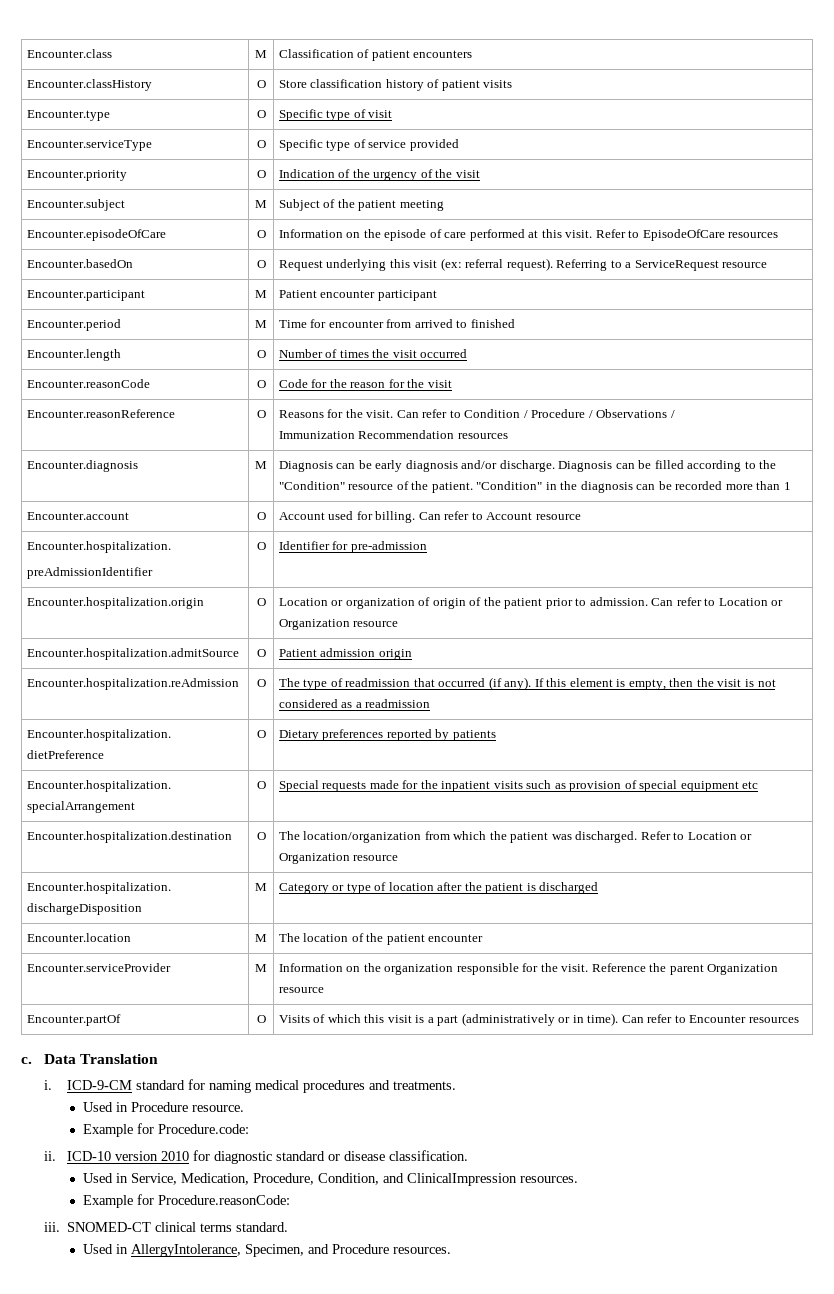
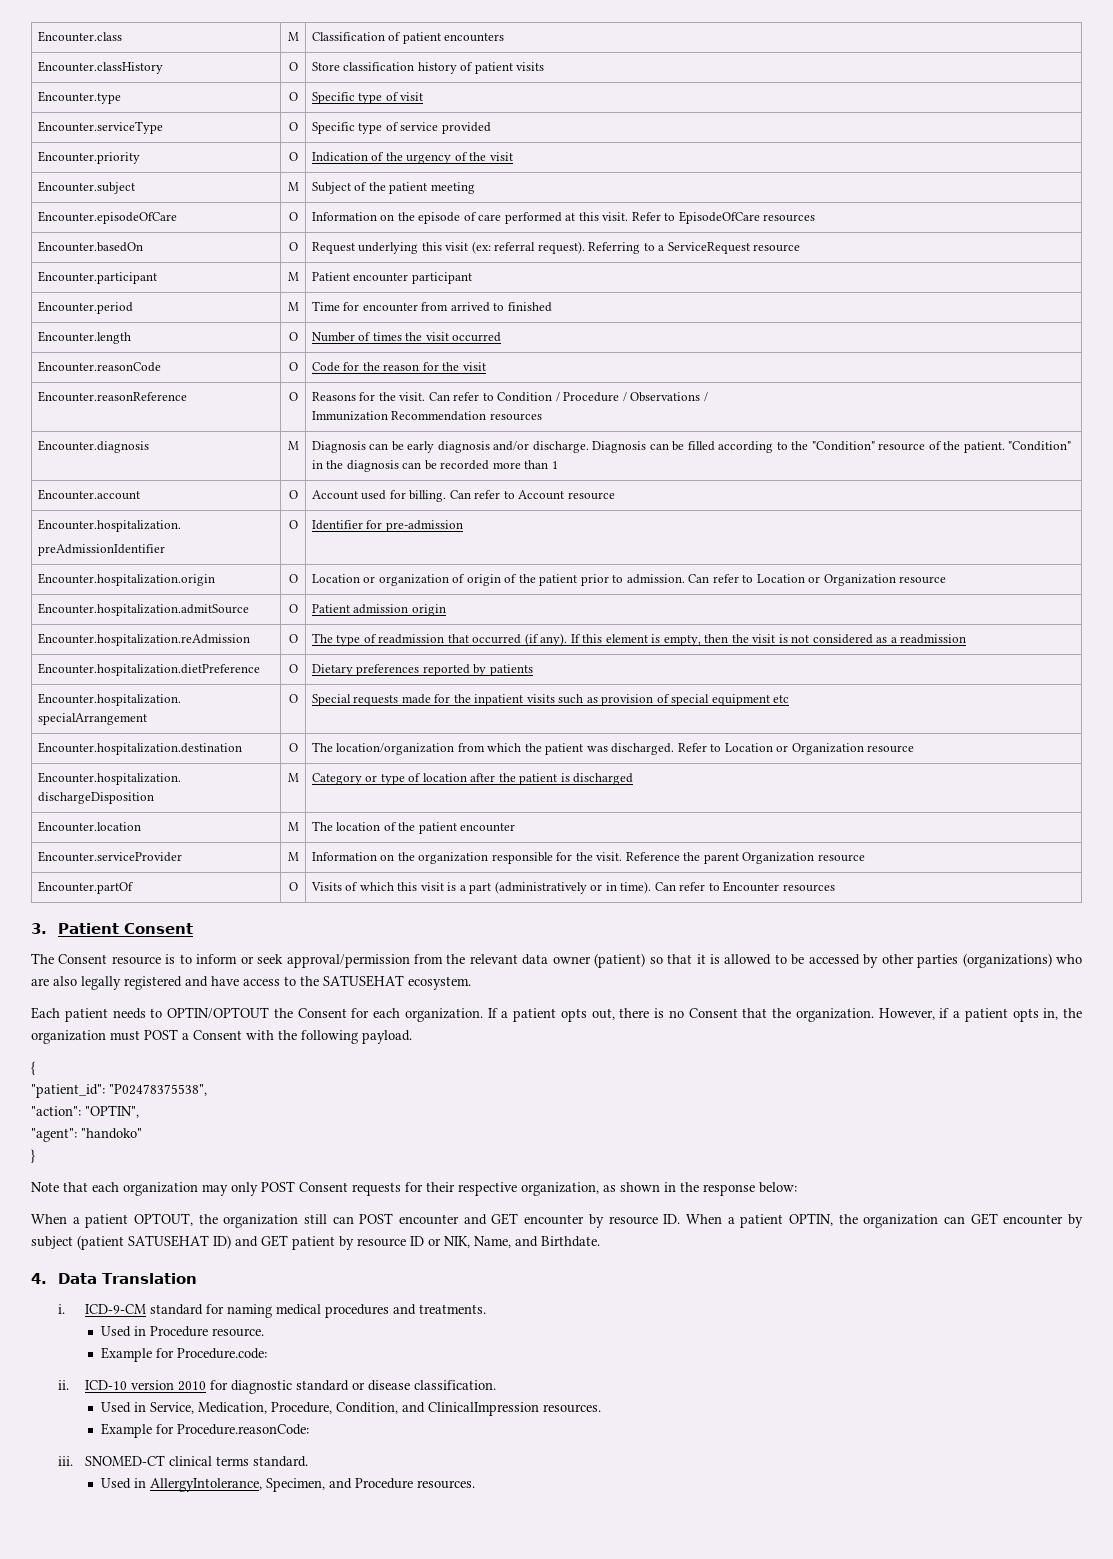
[21,1057,32,1064] c. -> [31,923,193,934] [31,953,1083,968] [31,975,471,990] [31,1007,1082,1022] [31,1029,412,1044] [31,1061,35,1075] [31,1084,207,1098] [31,1105,139,1118] [31,1128,142,1142] [31,1149,35,1163] [31,1181,797,1196] [31,1213,1083,1228] [31,1235,600,1250] [31,1273,47,1284] 3. Patient Consent // The Consent resource is to inform or seek approval/permission from the relevant data owner (patient) so that it is allowed to be accessed by other parties (organizations) who are also legally registered and have access to the SATUSEHAT ecosystem. // Each patient needs to OPTIN/OPTOUT the Consent for each organization. If a patient opts out, there is no Consent that the organization. However, if a patient opts in, the organization must POST a Consent with the following payload. // { // "patient_id": "P02478375538", // "action": "OPTIN", // "agent": "handoko" // } // Note that each organization may only POST Consent requests for their respective organization, as shown in the response below: // When a patient OPTOUT, the organization still can POST encounter and GET encounter by resource ID. When a patient OPTIN, the organization can GET encounter by subject (patient SATUSEHAT ID) and GET patient by resource ID or NIK, Name, and Birthdate. // 4.

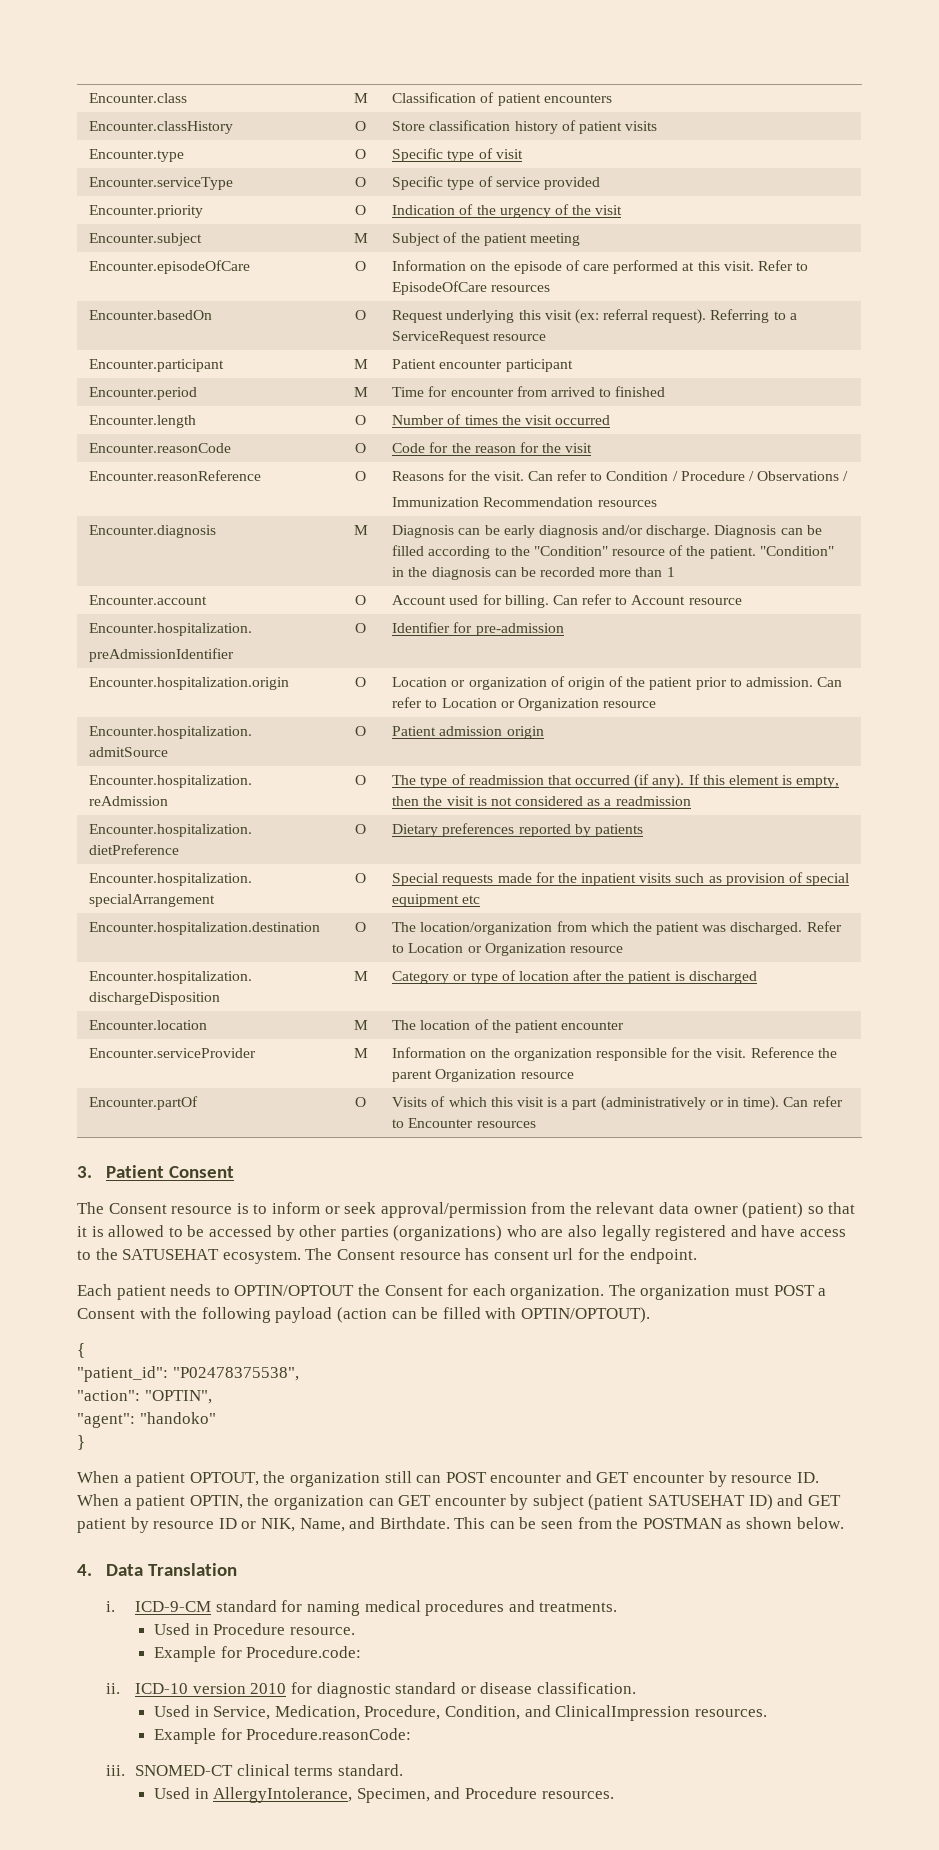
(471, 983) none -> [305,1248,698,1264] The Consent resource has consent url for the endpoint.
[487,1008,1082,1022] If a patient opts out, there is no Consent that the organization. However, if a patient opts in, the -> [608,1284,636,1296] The
[362,1030,412,1044] payload. -> [275,1307,650,1323] payload (action can be filled with OPTIN/OPTOUT).
[31,1181,797,1196] // Note that each organization may only POST Consent requests for their respective organization, as shown in the response below: -> (85, 1442) none
(600, 1241) none -> [454,1517,844,1529] This can be seen from the POSTMAN as shown below.

